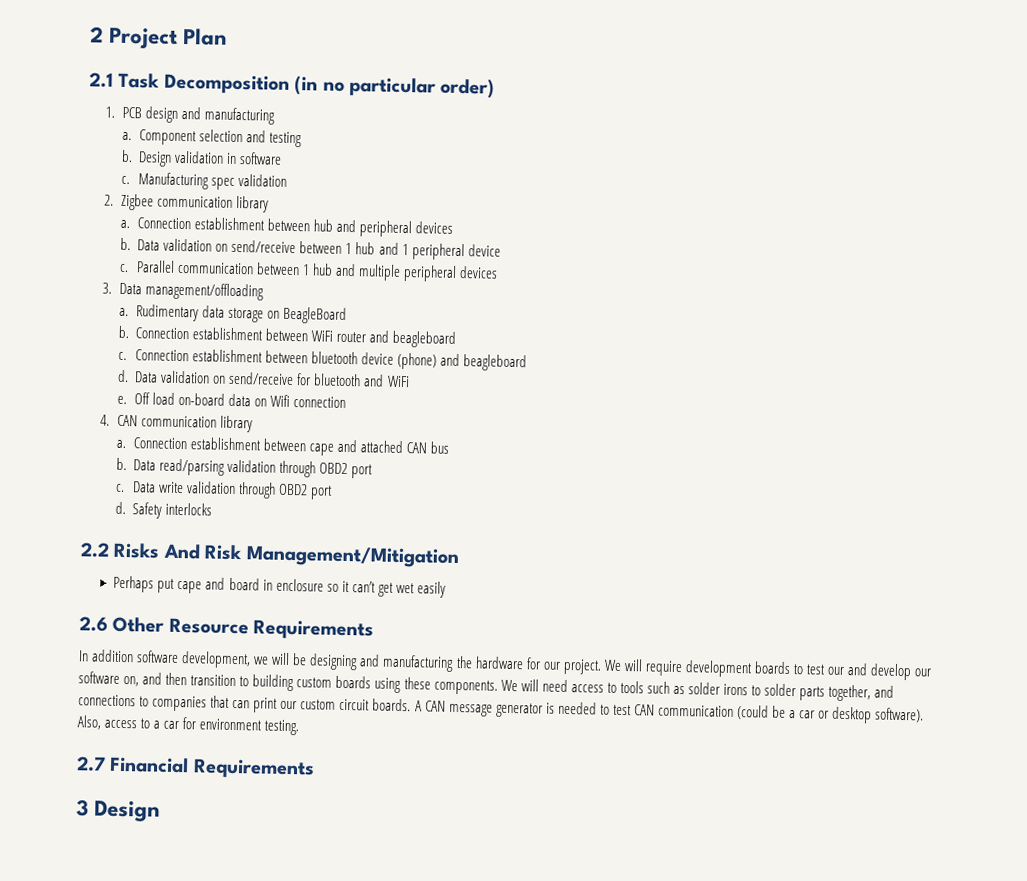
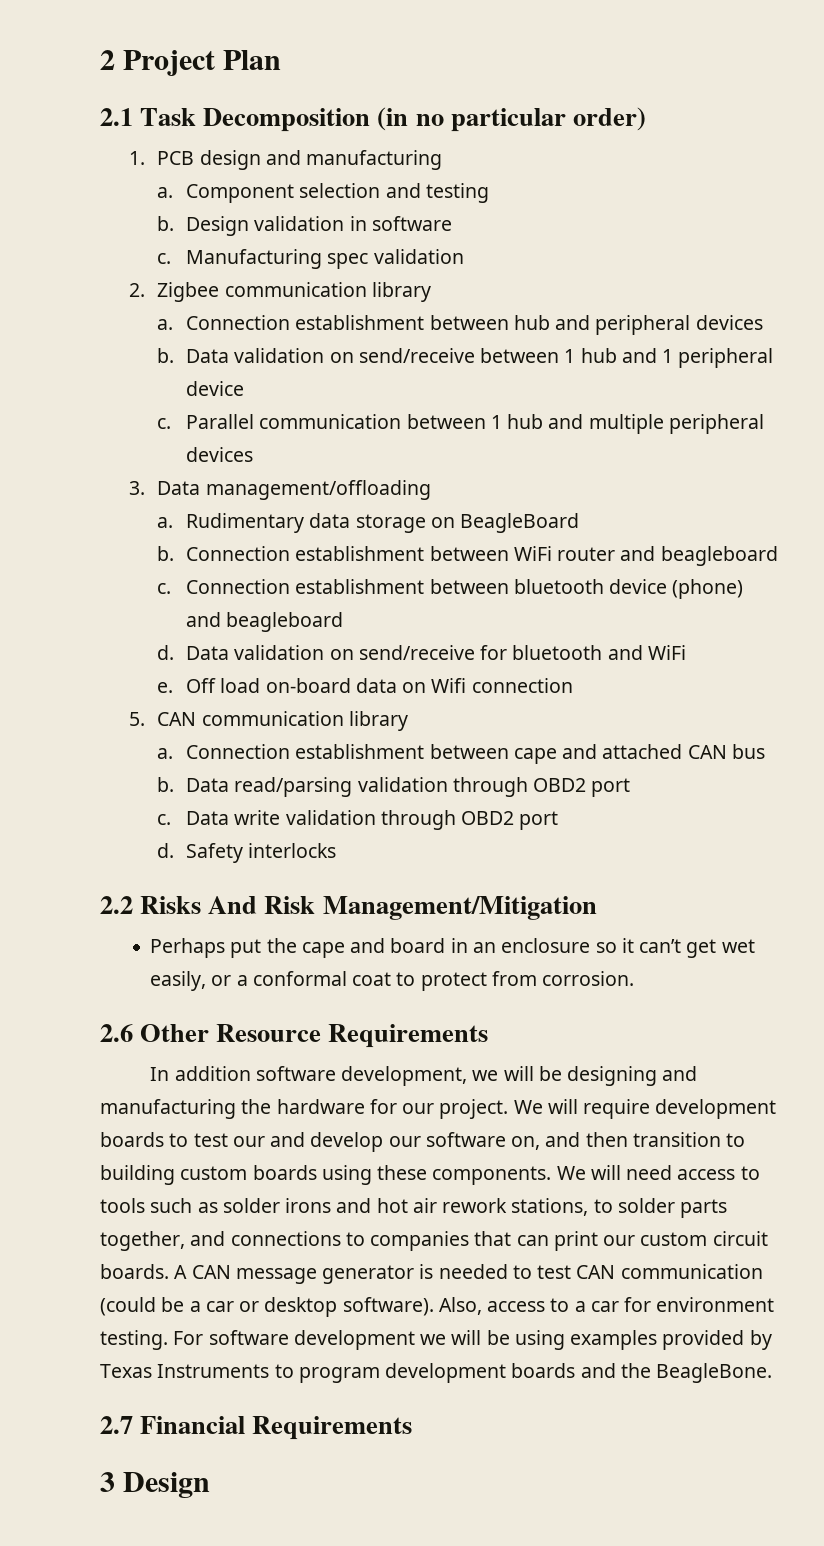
[99,414,110,426] 4. -> [128,712,145,726] 5.
(176, 585) none -> [266,938,297,953] the
(273, 585) none -> [472,942,496,953] an
[416,581,446,598] easily -> [150,971,635,991] easily, or a conformal coat to protect from corrosion.
(749, 689) none -> [336,1198,589,1216] and hot air rework stations,
(300, 727) none -> [173,1330,772,1350] [100,1363,773,1383] For software development we will be using examples provided by Texas Instruments to program development boards and the BeagleBone.

